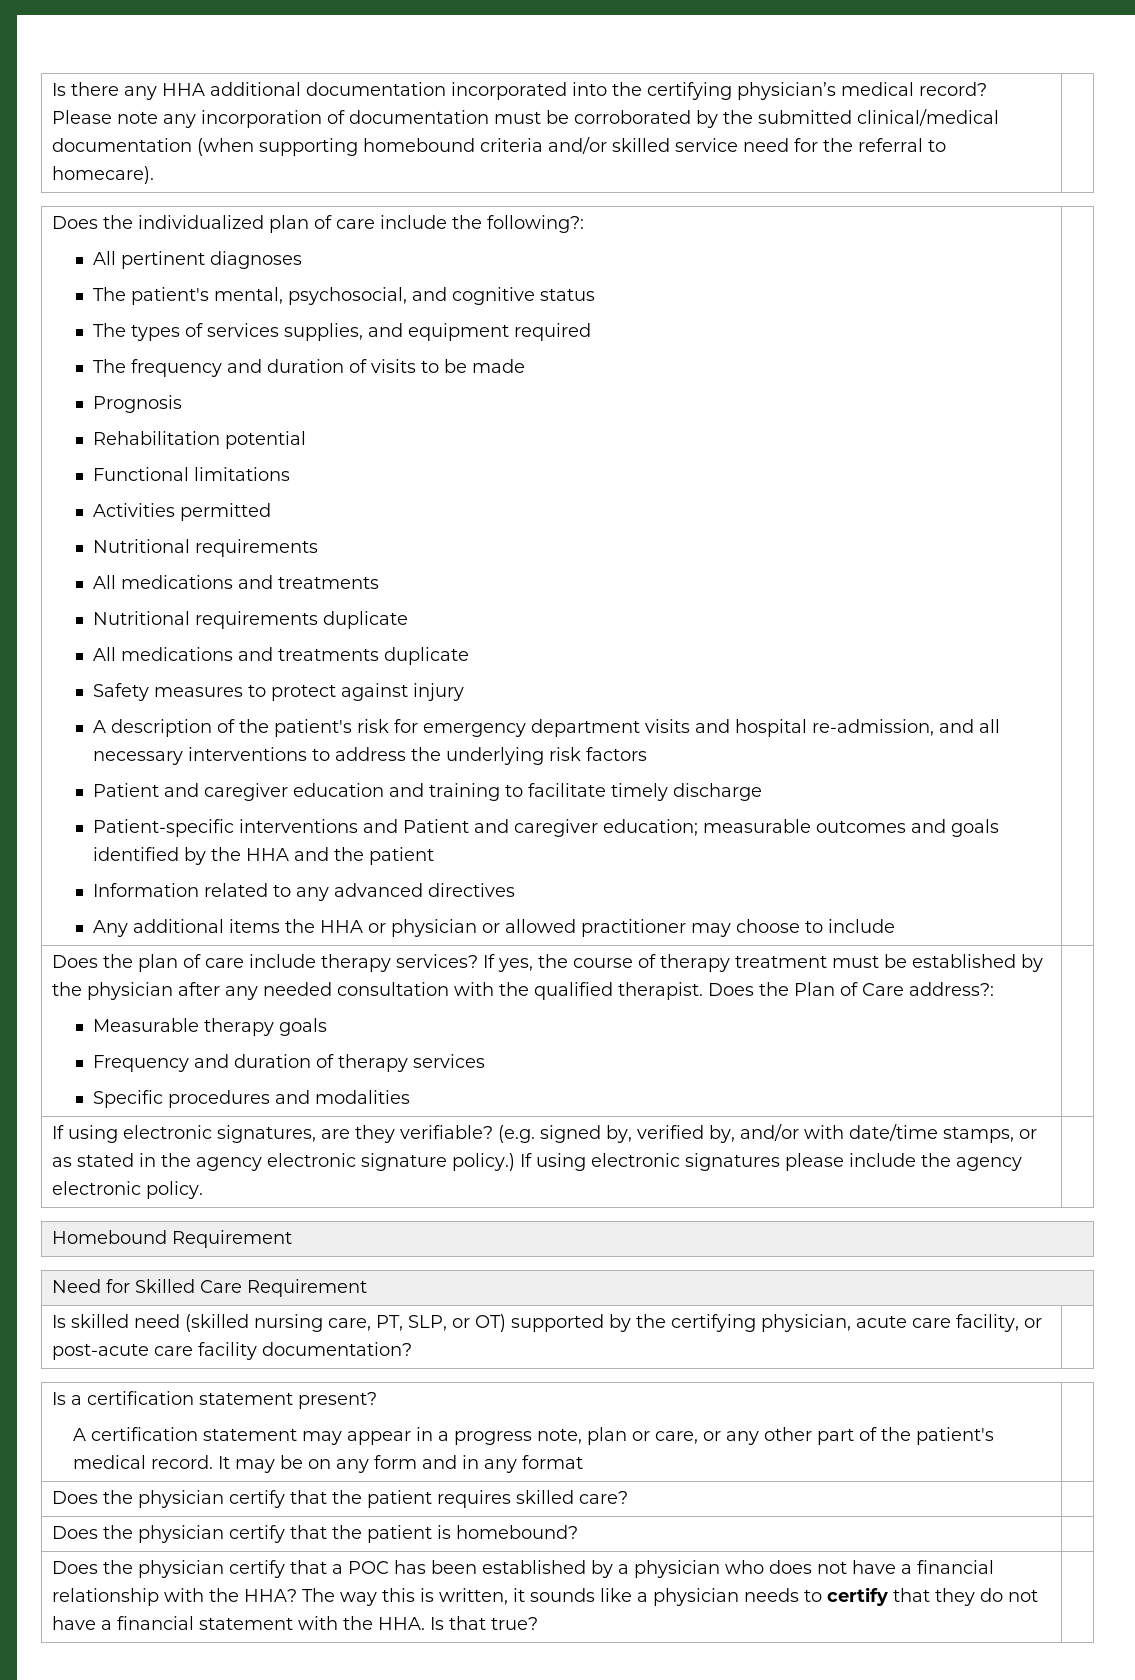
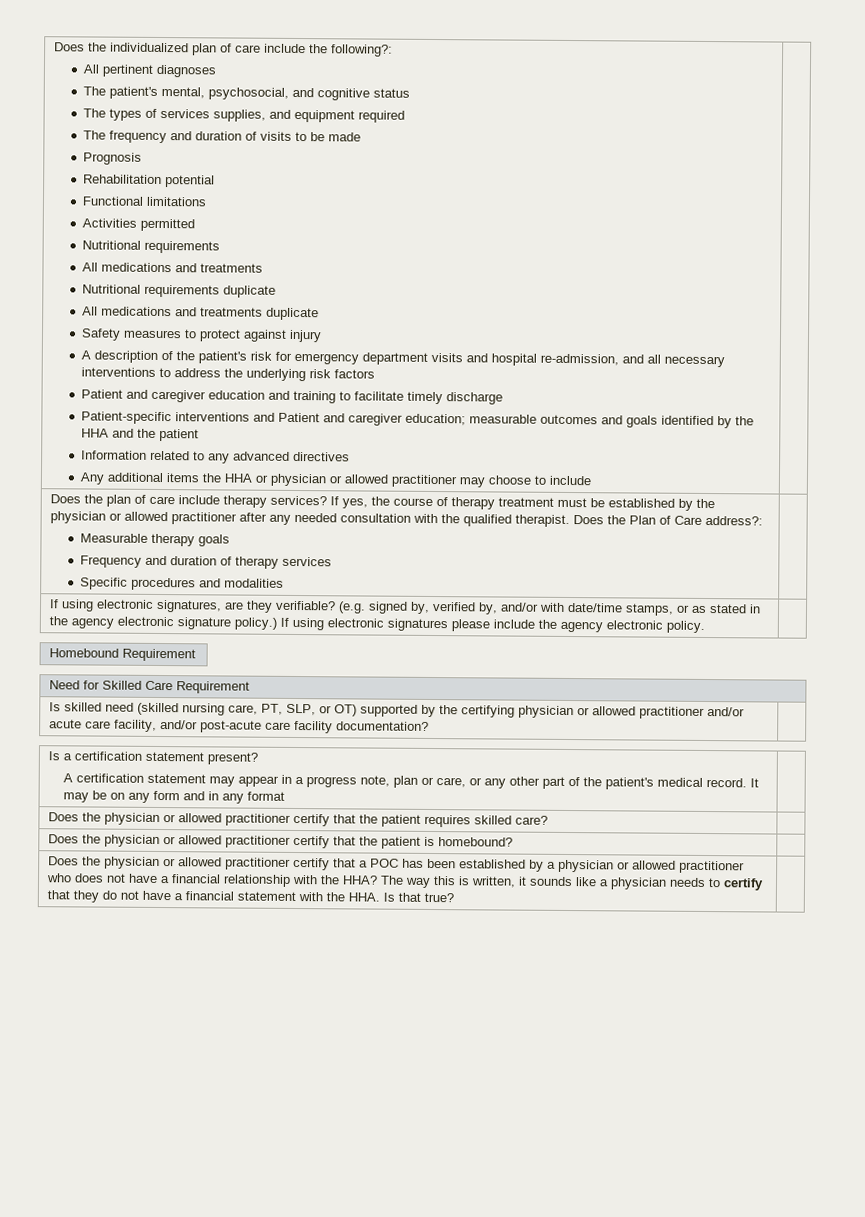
[51,82,987,100] [51,109,999,128] [51,137,946,156] [51,166,154,184] Is there any HHA additional documentation incorporated into the certifying physician’s medical record? Please note any incorporation of documentation must be corroborated by the submitted clinical/medical documentation (when supporting homebound criteria and/or skilled service need for the referral to homecare). | // -> (54, 47) none
(173, 991) none -> [109,511,238,525] or allowed practitioner
[760,1314,851,1332] physician, -> [518,705,746,720] physician or allowed practitioner and/or
[1023,1318,1042,1328] or -> [160,720,199,730] and/or
(224, 1499) none -> [163,813,292,826] or allowed practitioner
(224, 1534) none -> [163,835,292,848] or allowed practitioner
(224, 1569) none -> [163,857,292,870] or allowed practitioner
(720, 1569) none -> [617,860,746,874] or allowed practitioner

